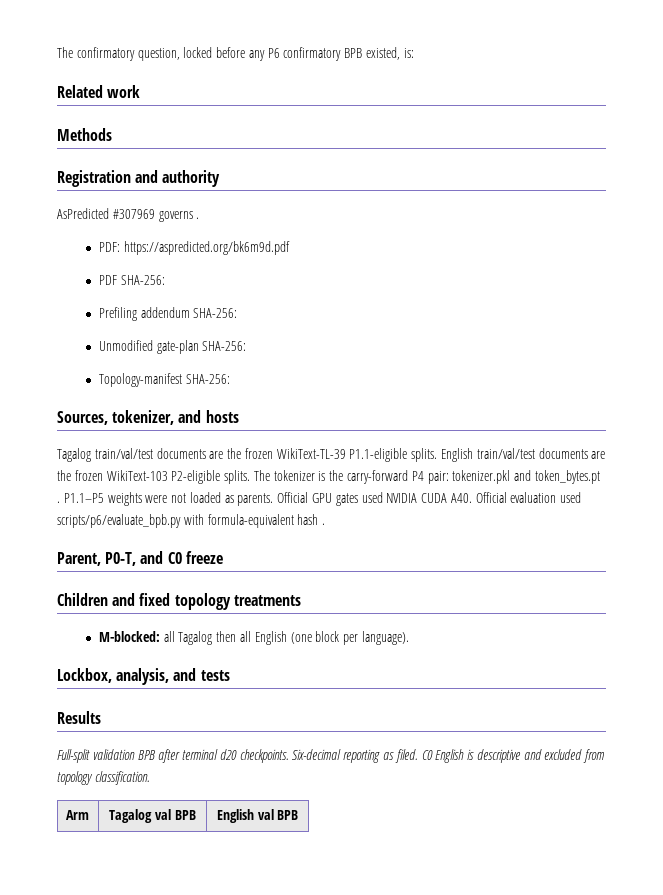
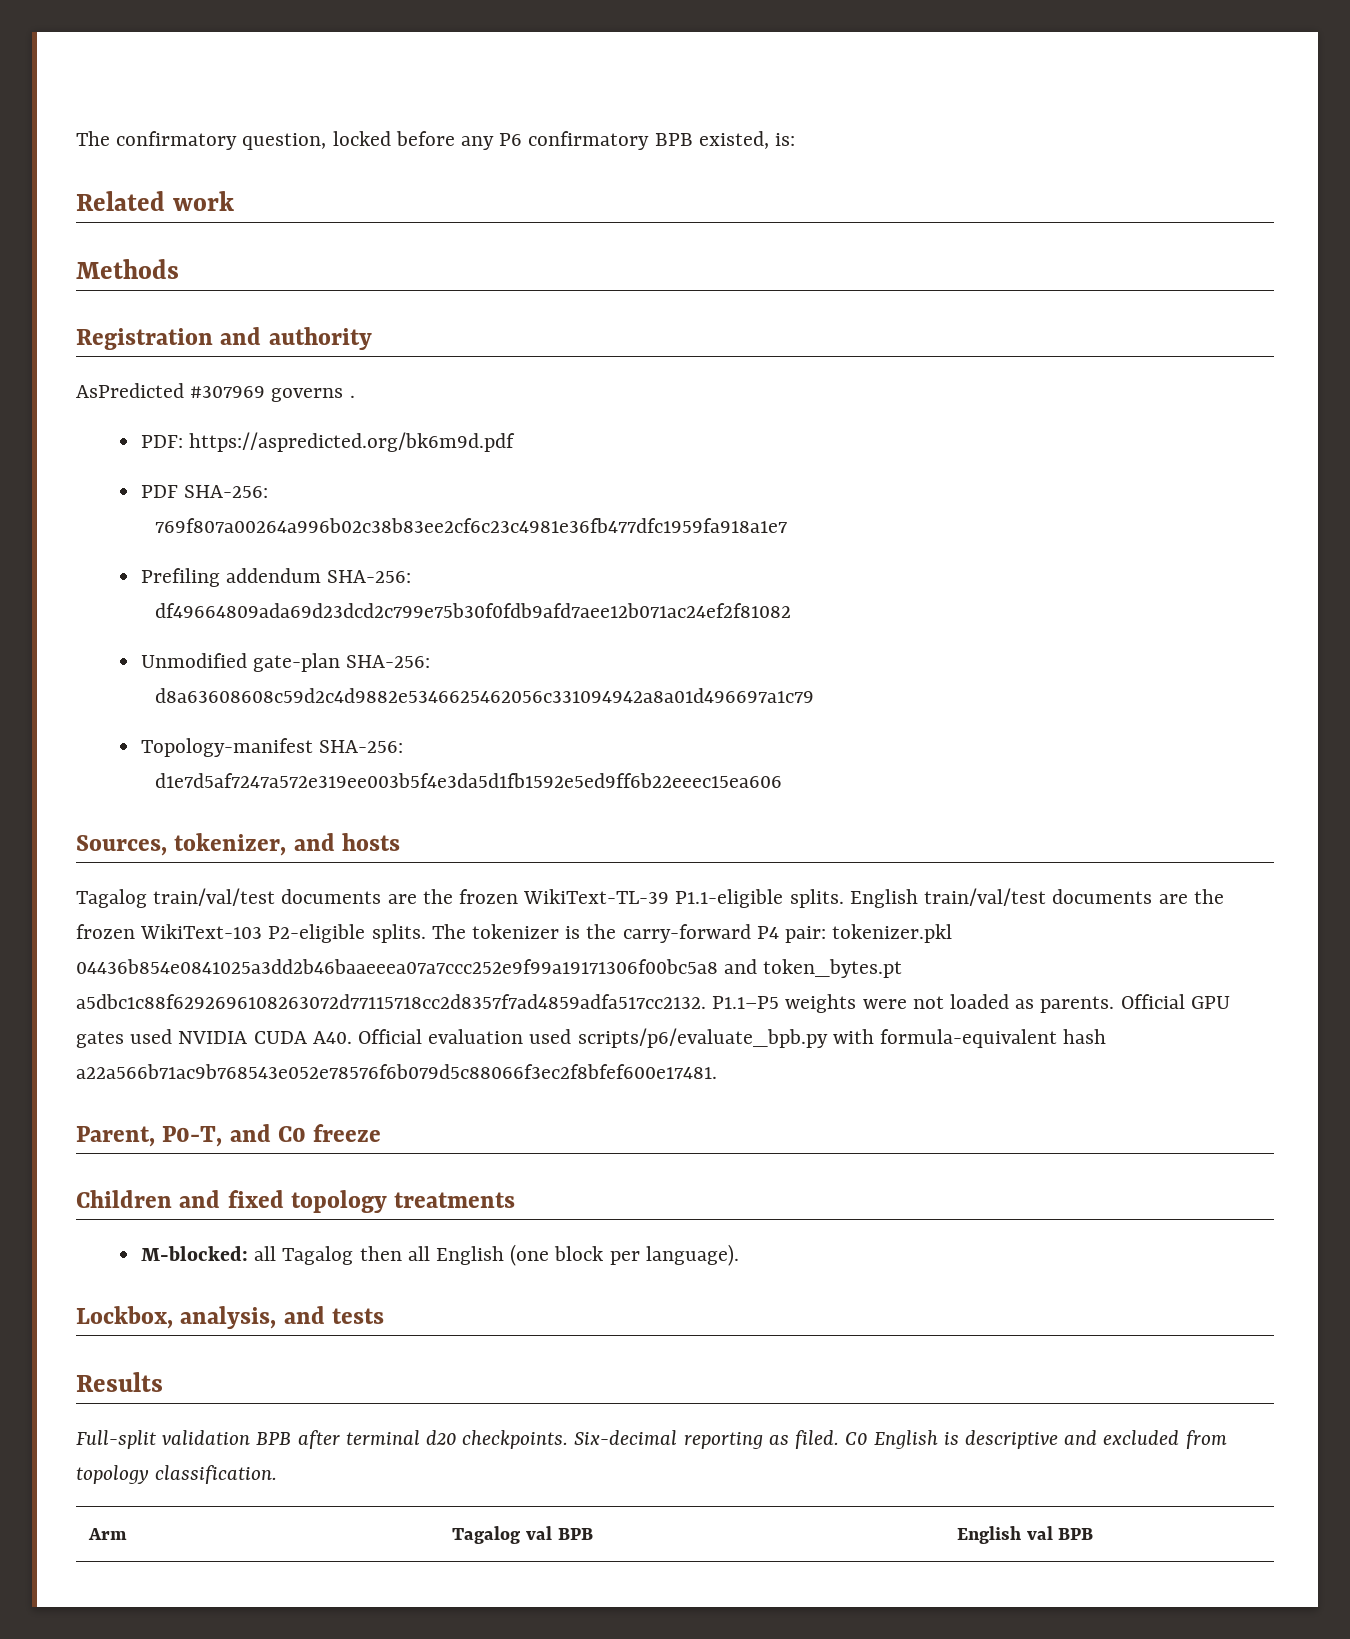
(165, 280) none -> [155,518,788,533] // 769f807a00264a996b02c38b83ee2cf6c23c4981e36fb477dfc1959fa918a1e7
(238, 313) none -> [155,603,792,618] // df49664809ada69d23dcd2c799e75b30f0fdb9afd7aee12b071ac24ef2f81082
(247, 346) none -> [155,688,815,703] // d8a63608608c59d2c4d9882e5346625462056c331094942a8a01d496697a1c79
(230, 379) none -> [155,773,783,788] // d1e7d5af7247a572e319ee003b5f4e3da5d1fb1592e5ed9ff6b22eeec15ea606
(511, 477) none -> [76,959,718,974] 04436b854e0841025a3dd2b46baaeeea07a7ccc252e9f99a19171306f00bc5a8
[57,501,60,503] . -> [76,994,706,1009] a5dbc1c88f6292696108263072d77115718cc2d8357f7ad4859adfa517cc2132.
[322,523,326,525] . -> [76,1064,717,1079] a22a566b71ac9b768543e052e78576f6b079d5c88066f3ec2f8bfef600e17481.

